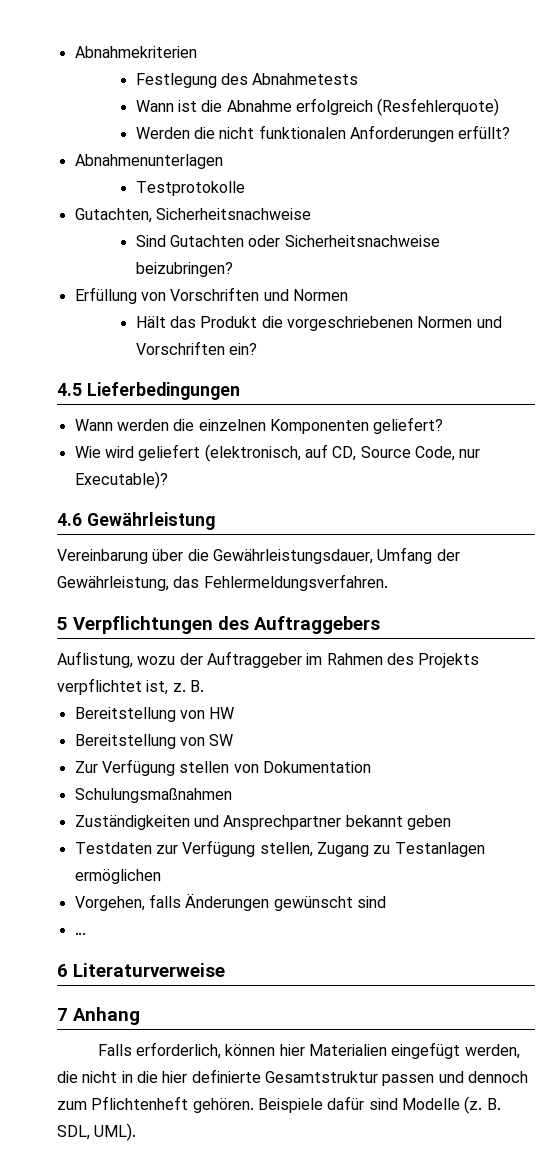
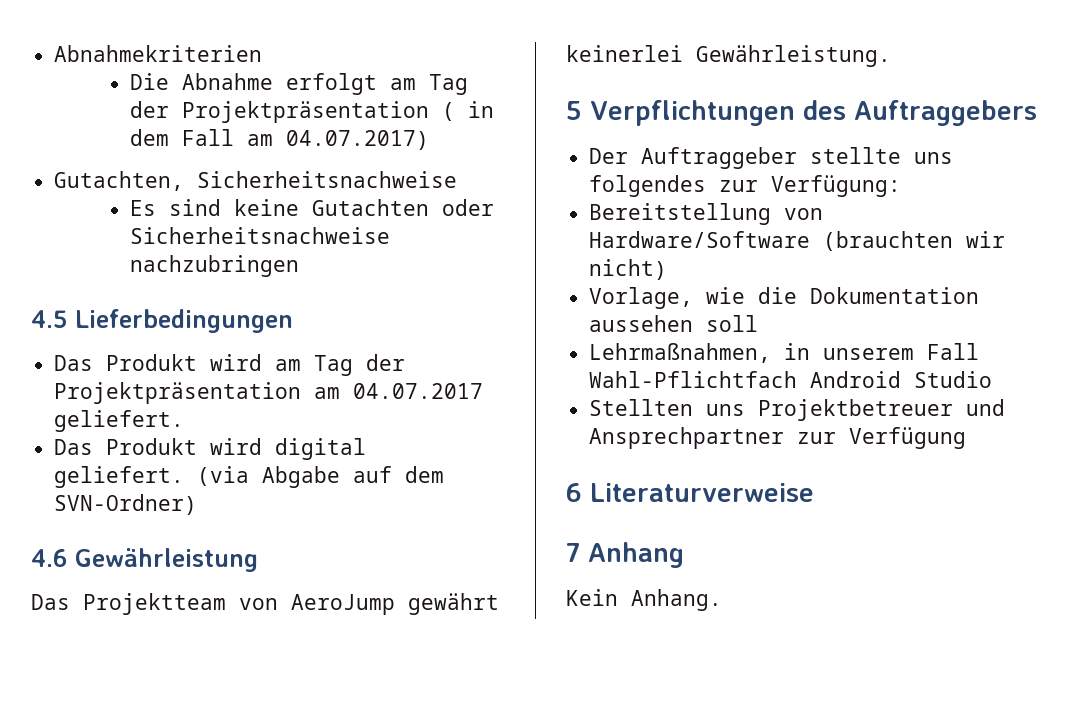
[135,73,359,88] [135,98,500,116] [135,125,511,142] [74,154,223,169] [135,181,245,196] [74,208,311,223] [135,235,440,247] [135,262,233,277] [74,287,348,304] [135,316,502,331] [135,341,257,355] [57,382,240,400] [74,417,444,434] [74,444,481,462] [74,471,168,489] [57,512,215,530] [57,547,460,564] [57,574,388,591] [57,616,380,634] [57,651,480,668] [57,678,204,695] [74,707,235,722] [74,734,234,749] [74,759,371,776] [74,788,232,803] [74,815,451,830] [74,840,485,857] [74,869,161,884] [74,893,386,911] [74,932,86,935] [57,963,225,977] [57,1007,140,1025] [97,1042,520,1059] [57,1069,528,1086] [57,1096,501,1114] [57,1123,137,1141] Festlegung des Abnahmetests // Wann ist die Abnahme erfolgreich (Resfehlerquote) // Werden die nicht funktionalen Anforderungen erfüllt? // Abnahmenunterlagen // Testprotokolle // Gutachten, Sicherheitsnachweise // Sind Gutachten oder Sicherheitsnachweise beizubringen? // Erfüllung von Vorschriften und Normen // Hält das Produkt die vorgeschriebenen Normen und Vorschriften ein? // 4.5 Lieferbedingungen // Wann werden die einzelnen Komponenten geliefert? // Wie wird geliefert (elektronisch, auf CD, Source Code, nur Executable)? // 4.6 Gewährleistung // Vereinbarung über die Gewährleistungsdauer, Umfang der Gewährleistung, das Fehlermeldungsverfahren. // 5 Verpflichtungen des Auftraggebers // Auflistung, wozu der Auftraggeber im Rahmen des Projekts verpflichtet ist, z. B. // Bereitstellung von HW // Bereitstellung von SW // Zur Verfügung stellen von Dokumentation // Schulungsmaßnahmen // Zuständigkeiten und Ansprechpartner bekannt geben // Testdaten zur Verfügung stellen, Zugang zu Testanlagen ermöglichen // Vorgehen, falls Änderungen gewünscht sind // … // 6 Literaturverweise // 7 Anhang // Falls erforderlich, können hier Materialien eingefügt werden, die nicht in die hier definierte Gesamtstruktur passen und dennoch zum Pflichtenheft gehören. Beispiele dafür sind Modelle (z. B. SDL, UML). -> [130,73,469,95] [130,101,495,123] [130,129,430,150] [54,171,458,191] [130,199,495,216] [130,227,391,244] [130,255,300,277] [31,309,293,333] [54,354,406,376] [54,382,484,404] [54,410,185,432] [54,438,367,460] [54,466,445,488] [54,494,198,515] [31,548,258,572] [31,593,499,615] [566,45,891,67] [566,100,1037,126] [589,147,954,169] [589,175,902,197] [589,203,824,225] [589,231,1006,251] [589,259,668,280] [589,287,980,309] [589,315,759,332] [589,343,980,363] [589,371,993,388] [589,399,1006,421] [589,427,967,449] [566,483,814,502] [566,542,684,568] [566,589,722,611] Die Abnahme erfolgt am Tag der Projektpräsentation ( in dem Fall am 04.07.2017) // Gutachten, Sicherheitsnachweise // Es sind keine Gutachten oder Sicherheitsnachweise nachzubringen // 4.5 Lieferbedingungen // Das Produkt wird am Tag der Projektpräsentation am 04.07.2017 geliefert. // Das Produkt wird digital geliefert. (via Abgabe auf dem SVN-Ordner) // 4.6 Gewährleistung // Das Projektteam von AeroJump gewährt keinerlei Gewährleistung. // 5 Verpflichtungen des Auftraggebers // Der Auftraggeber stellte uns folgendes zur Verfügung: // Bereitstellung von Hardware/Software (brauchten wir nicht) // Vorlage, wie die Dokumentation aussehen soll // Lehrmaßnahmen, in unserem Fall Wahl-Pflichtfach Android Studio // Stellten uns Projektbetreuer und Ansprechpartner zur Verfügung // 6 Literaturverweise // 7 Anhang // Kein Anhang.

